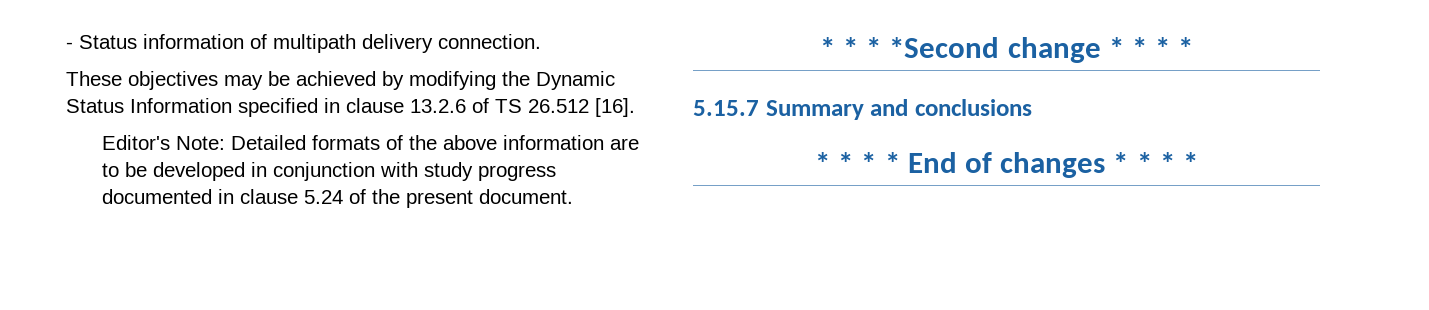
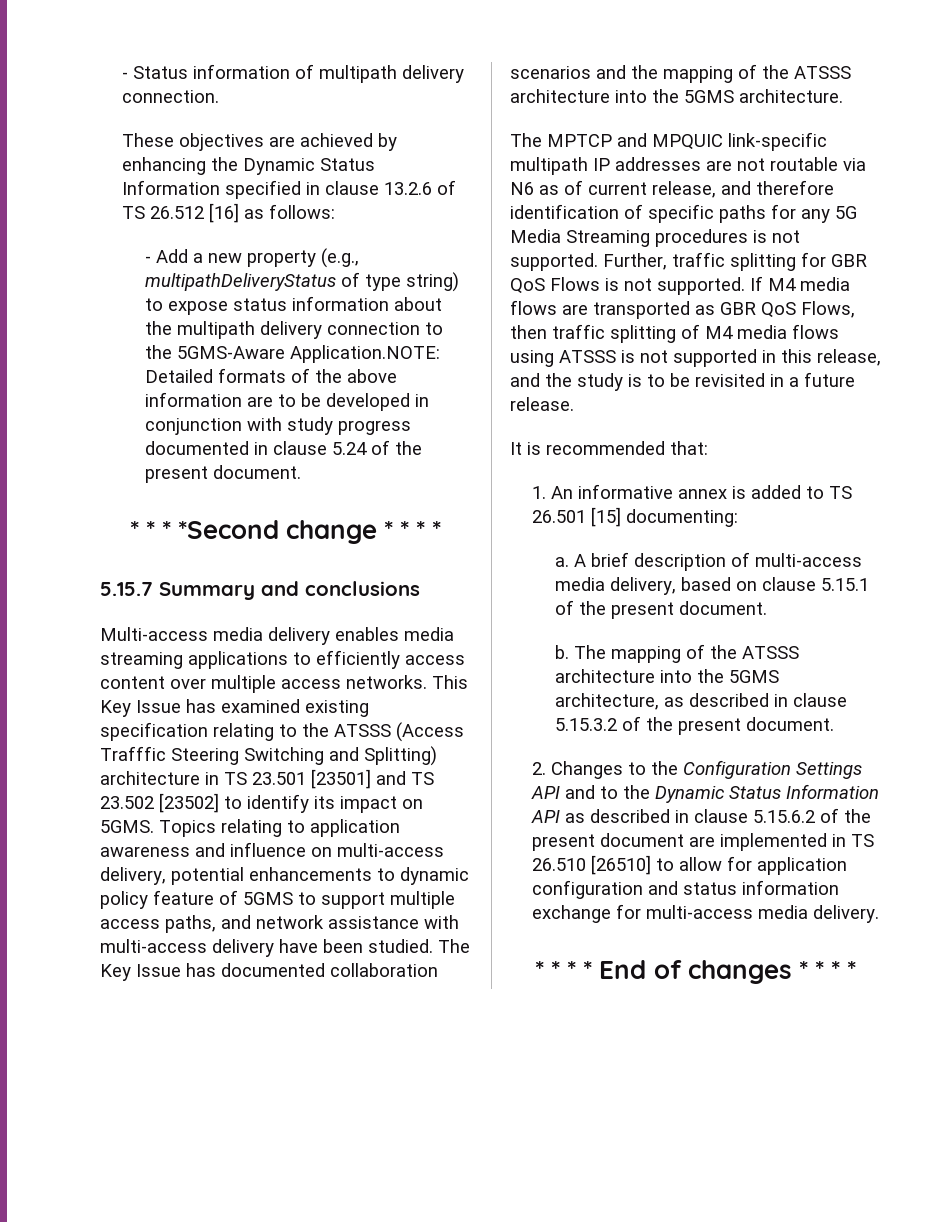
[223,71,290,90] may be -> [269,136,296,147] are
[408,71,496,90] modifying -> [122,157,207,175] enhancing
[594,98,635,117] [102,135,226,150] [16]. // Editor's Note: -> [209,203,336,223] [144,248,359,268] [144,272,459,292] [144,296,442,315] [144,321,443,339] [144,345,440,363] [16] as follows: // - Add a new property (e.g., multipathDeliveryStatus of type string) to expose status information about the multipath delivery connection to the 5GMS-Aware Application.NOTE:
(1032, 107) none -> [100,627,454,645] [100,650,465,669] [100,675,468,693] [100,699,369,717] [100,722,464,742] [100,746,437,766] [100,769,434,789] [100,793,423,813] [100,819,400,837] [100,842,444,857] [100,867,469,885] [100,890,455,909] [100,915,459,933] [100,939,470,957] [100,963,438,981] [510,64,851,83] [510,89,843,103] [510,132,827,151] [510,157,866,175] [510,180,834,198] [510,204,857,223] [510,229,800,247] [510,252,867,271] [510,276,850,295] [510,300,855,319] [510,324,839,343] [510,349,881,367] [510,372,855,391] [510,397,574,411] [510,441,708,455] [532,484,853,499] [532,507,739,527] [554,552,862,571] [554,577,869,595] [554,600,767,619] [554,644,799,663] [554,669,779,683] [554,693,847,710] [554,716,834,735] [532,760,863,779] [531,784,880,803] [531,808,872,823] [532,833,875,851] [532,855,848,875] [532,880,840,899] [532,904,880,923] // Multi-access media delivery enables media streaming applications to efficiently access content over multiple access networks. This Key Issue has examined existing specification relating to the ATSSS (Access Trafffic Steering Switching and Splitting) architecture in TS 23.501 [23501] and TS 23.502 [23502] to identify its impact on 5GMS. Topics relating to application awareness and influence on multi-access delivery, potential enhancements to dynamic policy feature of 5GMS to support multiple access paths, and network assistance with multi-access delivery have been studied. The Key Issue has documented collaboration scenarios and the mapping of the ATSSS architecture into the 5GMS architecture. // The MPTCP and MPQUIC link-specific multipath IP addresses are not routable via N6 as of current release, and therefore identification of specific paths for any 5G Media Streaming procedures is not supported. Further, traffic splitting for GBR QoS Flows is not supported. If M4 media flows are transported as GBR QoS Flows, then traffic splitting of M4 media flows using ATSSS is not supported in this release, and the study is to be revisited in a future release. // It is recommended that: // 1. An informative annex is added to TS 26.501 [15] documenting: // a. A brief description of multi-access media delivery, based on clause 5.15.1 of the present document. // b. The mapping of the ATSSS architecture into the 5GMS architecture, as described in clause 5.15.3.2 of the present document. // 2. Changes to the Configuration Settings API and to the Dynamic Status Information API as described in clause 5.15.6.2 of the present document are implemented in TS 26.510 [26510] to allow for application configuration and status information exchange for multi-access media delivery.

